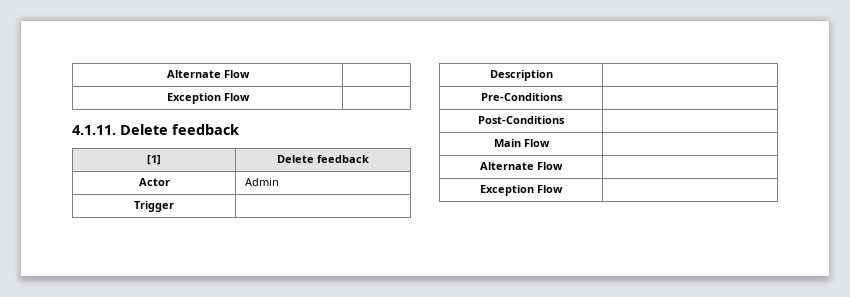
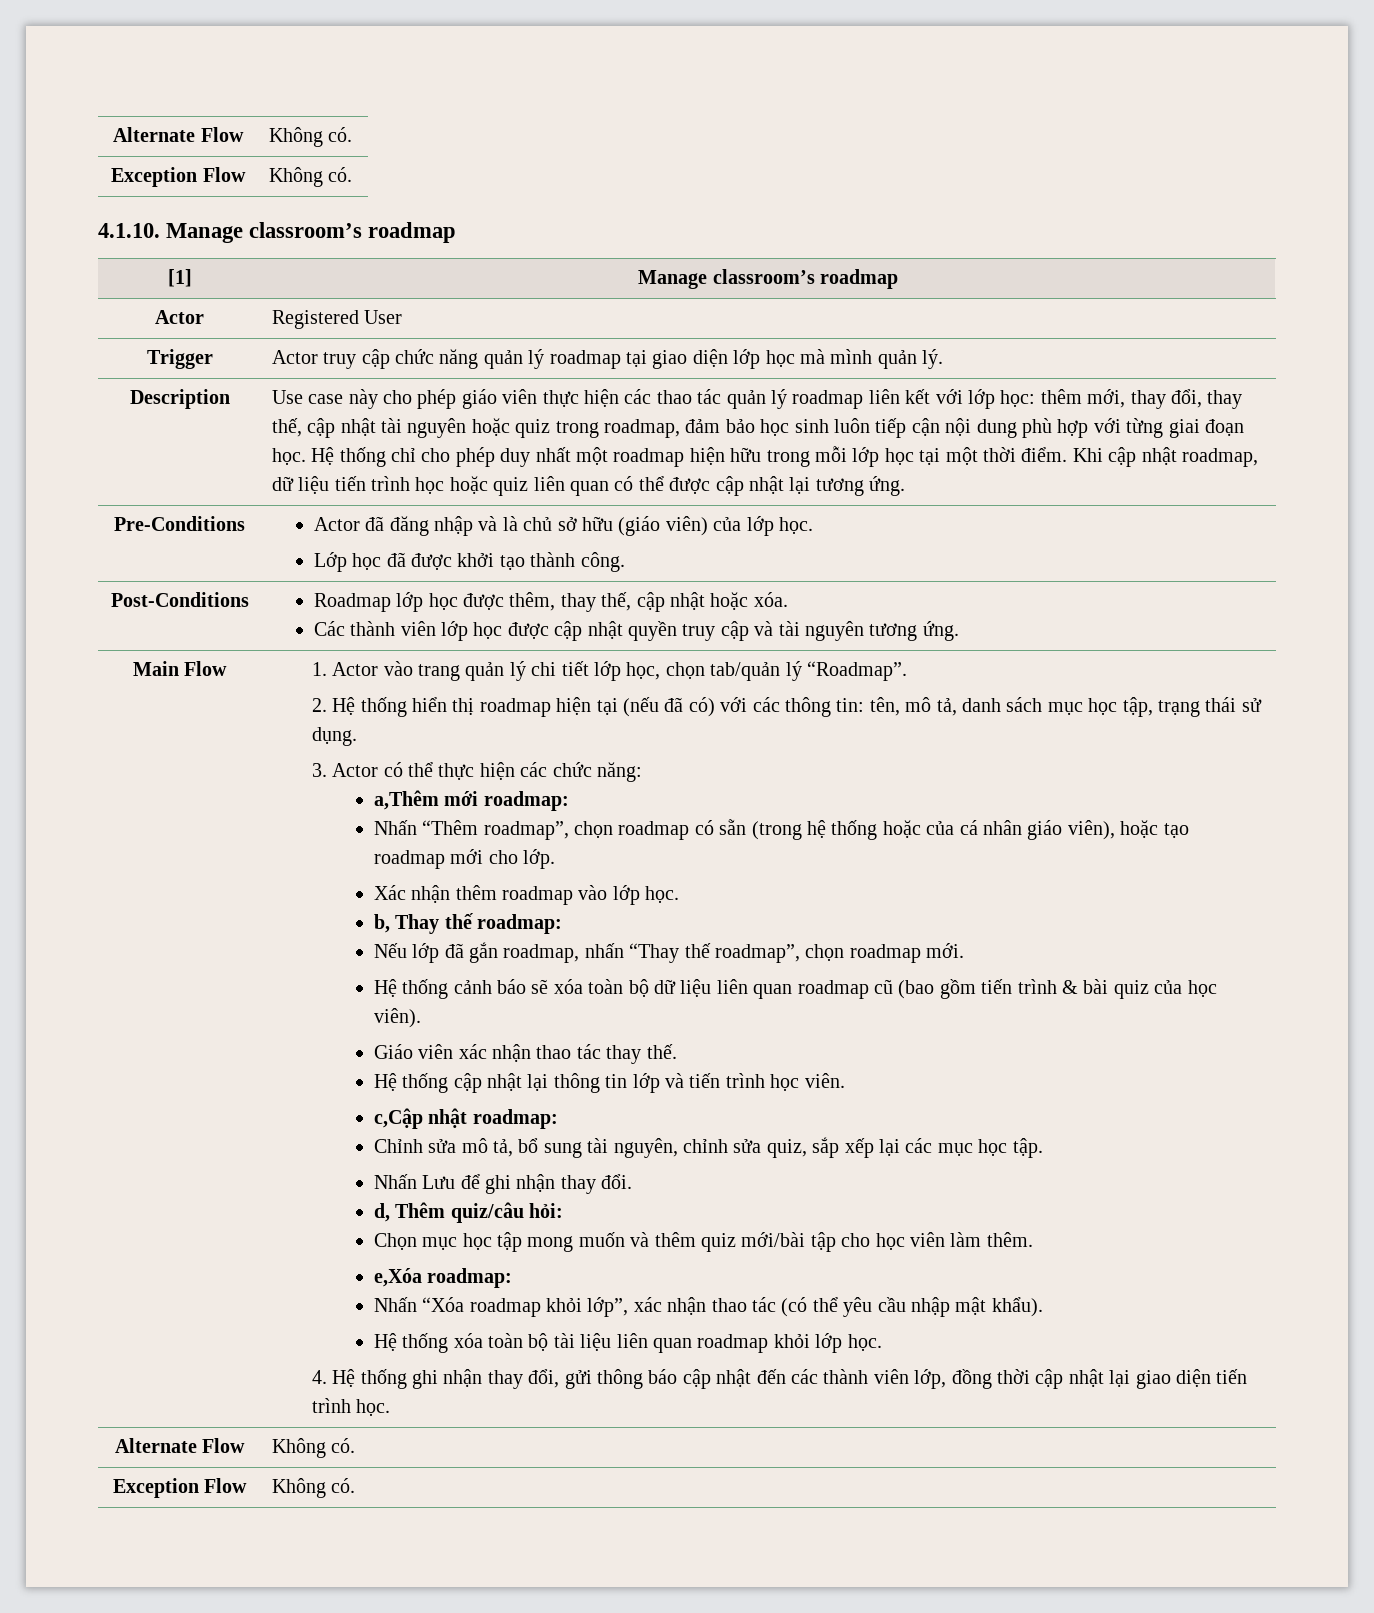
[166,70,250,78] [166,93,250,104] [72,124,239,135] [147,155,161,165] [277,155,369,163] Alternate Flow | // Exception Flow | // 4.1.11. Delete feedback // [1] | Delete feedback -> [113,127,244,142] [268,127,353,147] [111,167,246,187] [268,167,353,187] [98,222,457,243] [167,269,192,287] [638,269,898,289] Alternate Flow | Không có. // Exception Flow | Không có. // 4.1.10. Manage classroom’s roadmap // [1] | Manage classroom’s roadmap
[244,178,279,186] Admin -> [271,310,403,329] Registered User
[489,70,553,81] [480,93,563,101] [478,116,565,124] [493,139,550,147] [480,162,563,170] [480,185,563,196] // Description | // Pre-Conditions | // Post-Conditions | // Main Flow | // Alternate Flow | // Exception Flow | -> [271,349,944,369] [129,389,230,409] [271,389,1243,409] [271,418,1245,438] [271,446,1259,467] [271,476,906,496] [114,516,245,531] [313,516,814,536] [313,552,625,572] [110,592,249,607] [313,592,788,612] [313,621,959,641] [132,661,228,676] [311,661,907,681] [311,697,1262,717] [311,727,357,746] [311,762,642,782] [373,790,569,811] [373,819,1189,840] [373,849,555,869] [373,885,680,905] [373,913,562,934] [373,942,965,963] [373,979,1217,999] [373,1008,421,1028] [373,1044,677,1064] [373,1073,845,1093] [373,1108,558,1129] [373,1137,1043,1158] [373,1174,633,1194] [373,1202,563,1223] [373,1232,1033,1252] [373,1268,513,1288] [373,1297,1043,1317] [373,1333,882,1353] [311,1369,1248,1389] [311,1398,391,1416] [114,1438,246,1453] [271,1438,356,1458] [112,1478,248,1498] [271,1478,356,1498] Actor truy cập chức năng quản lý roadmap tại giao diện lớp học mà mình quản lý. // Description | Use case này cho phép giáo viên thực hiện các thao tác quản lý roadmap liên kết với lớp học: thêm mới, thay đổi, thay thế, cập nhật tài nguyên hoặc quiz trong roadmap, đảm bảo học sinh luôn tiếp cận nội dung phù hợp với từng giai đoạn học. Hệ thống chỉ cho phép duy nhất một roadmap hiện hữu trong mỗi lớp học tại một thời điểm. Khi cập nhật roadmap, dữ liệu tiến trình học hoặc quiz liên quan có thể được cập nhật lại tương ứng. // Pre-Conditions | Actor đã đăng nhập và là chủ sở hữu (giáo viên) của lớp học. // Lớp học đã được khởi tạo thành công. // Post-Conditions | Roadmap lớp học được thêm, thay thế, cập nhật hoặc xóa. // Các thành viên lớp học được cập nhật quyền truy cập và tài nguyên tương ứng. // Main Flow | 1. Actor vào trang quản lý chi tiết lớp học, chọn tab/quản lý “Roadmap”. // 2. Hệ thống hiển thị roadmap hiện tại (nếu đã có) với các thông tin: tên, mô tả, danh sách mục học tập, trạng thái sử dụng. // 3. Actor có thể thực hiện các chức năng: // a,Thêm mới roadmap: // Nhấn “Thêm roadmap”, chọn roadmap có sẵn (trong hệ thống hoặc của cá nhân giáo viên), hoặc tạo roadmap mới cho lớp. // Xác nhận thêm roadmap vào lớp học. // b, Thay thế roadmap: // Nếu lớp đã gắn roadmap, nhấn “Thay thế roadmap”, chọn roadmap mới. // Hệ thống cảnh báo sẽ xóa toàn bộ dữ liệu liên quan roadmap cũ (bao gồm tiến trình & bài quiz của học viên). // Giáo viên xác nhận thao tác thay thế. // Hệ thống cập nhật lại thông tin lớp và tiến trình học viên. // c,Cập nhật roadmap: // Chỉnh sửa mô tả, bổ sung tài nguyên, chỉnh sửa quiz, sắp xếp lại các mục học tập. // Nhấn Lưu để ghi nhận thay đổi. // d, Thêm quiz/câu hỏi: // Chọn mục học tập mong muốn và thêm quiz mới/bài tập cho học viên làm thêm. // e,Xóa roadmap: // Nhấn “Xóa roadmap khỏi lớp”, xác nhận thao tác (có thể yêu cầu nhập mật khẩu). // Hệ thống xóa toàn bộ tài liệu liên quan roadmap khỏi lớp học. // 4. Hệ thống ghi nhận thay đổi, gửi thông báo cập nhật đến các thành viên lớp, đồng thời cập nhật lại giao diện tiến trình học. // Alternate Flow | Không có. // Exception Flow | Không có.

